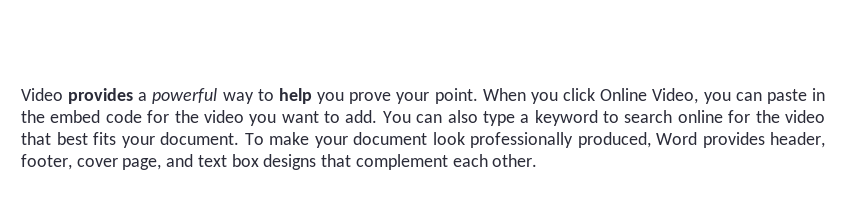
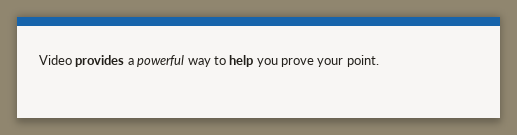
[482,88,825,104] [21,110,826,126] [21,132,825,148] [21,154,538,170] When you click Online Video, you can paste in the embed code for the video you want to add. You can also type a keyword to search online for the video that best fits your document. To make your document look professionally produced, Word provides header, footer, cover page, and text box designs that complement each other. -> (379, 61) none

